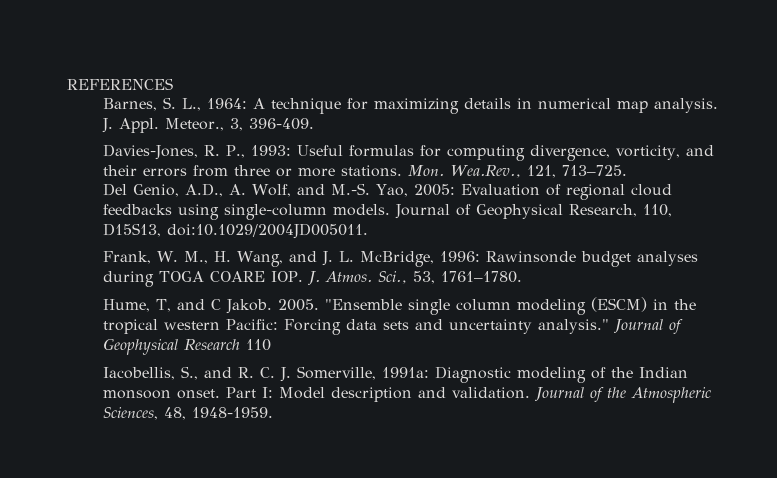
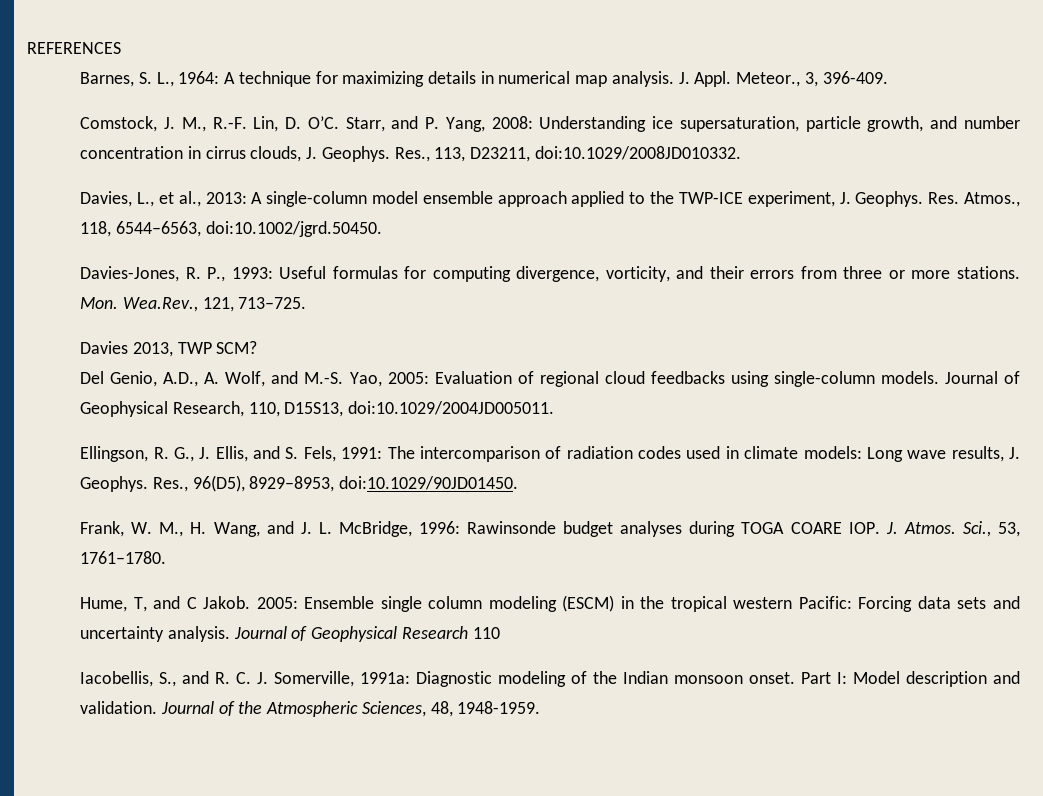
(315, 124) none -> [80,116,1020,132] [80,146,741,162] [80,191,1020,207] [80,221,382,237] // Comstock, J. M., R.-F. Lin, D. O’C. Starr, and P. Yang, 2008: Understanding ice supersaturation, particle growth, and number concentration in cirrus clouds, J. Geophys. Res., 113, D23211, doi:10.1029/2008JD010332. // Davies, L., et al., 2013: A single-column model ensemble approach applied to the TWP-ICE experiment, J. Geophys. Res. Atmos., 118, 6544–6563, doi:10.1002/jgrd.50450.
(628, 170) none -> [80,341,258,357] // Davies 2013, TWP SCM?
(369, 231) none -> [80,446,1021,462] [80,475,519,492] // Ellingson, R. G., J. Ellis, and S. Fels, 1991: The intercomparison of radiation codes used in climate models: Long wave results, J. Geophys. Res., 96(D5), 8929–8953, doi:10.1029/90JD01450.
[278,299,403,311] 2005. "Ensemble -> [256,596,375,609] 2005: Ensemble
[538,319,610,334] analysis." -> [167,626,230,642] analysis.

